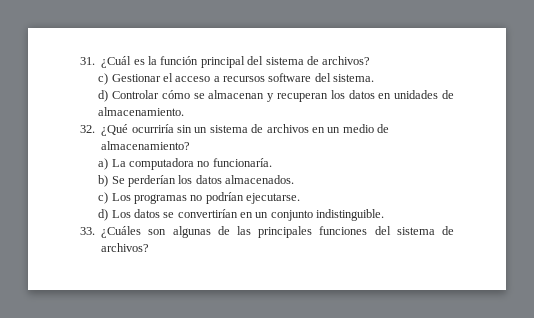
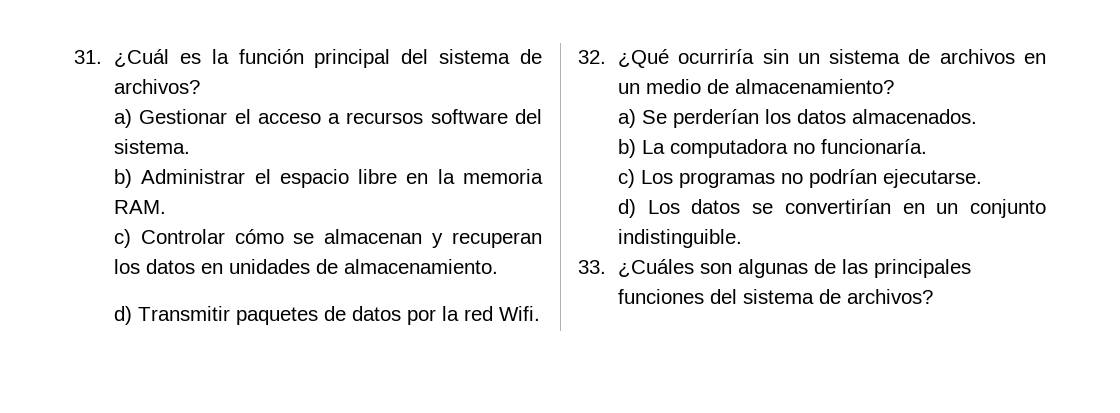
[98,73,109,85] c) -> [113,109,132,128] a)
[98,90,109,102] d) -> [113,169,544,188] [113,200,166,214] [113,229,131,248] b) Administrar el espacio libre en la memoria RAM. // c)
(185, 111) none -> [113,306,540,325] // d) Transmitir paquetes de datos por la red Wifi.
[111,158,272,170] [98,175,109,187] La computadora no funcionaría. // b) -> (636, 118) none
(294, 179) none -> [617,139,927,158] // b) La computadora no funcionaría.

